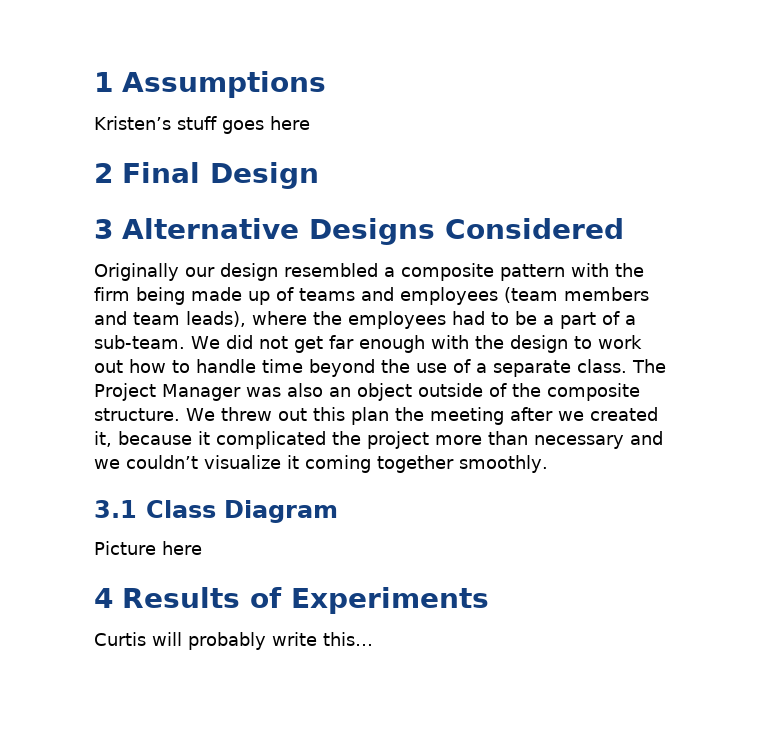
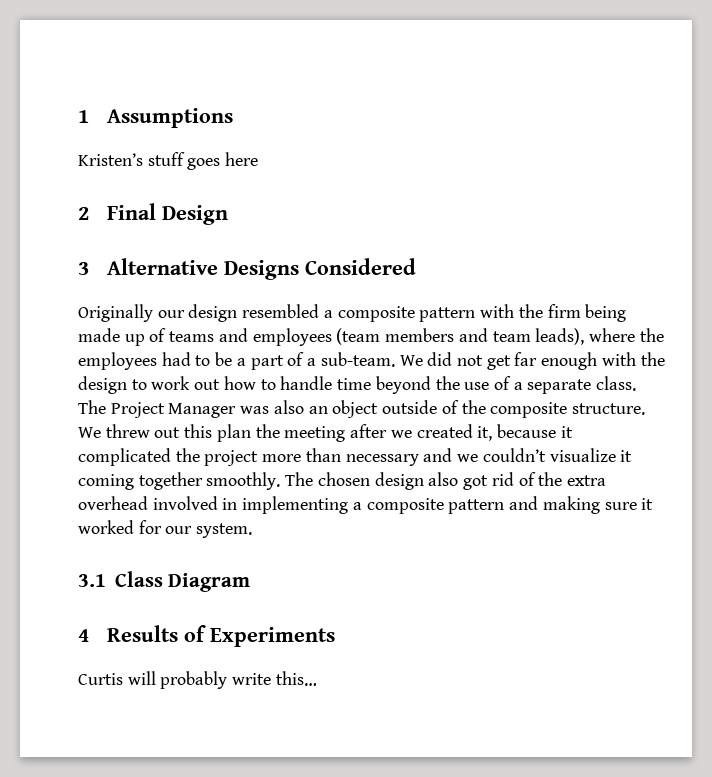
(548, 464) none -> [285,472,606,490] [78,496,654,514] [78,520,253,538] The chosen design also got rid of the extra overhead involved in implementing a composite pattern and making sure it worked for our system.
[94,541,202,555] // Picture here -> (251, 582) none

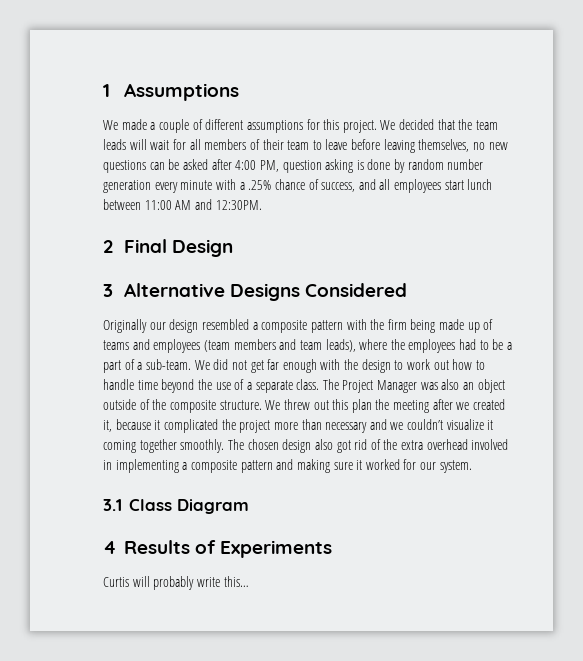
[78,152,259,170] Kristen’s stuff goes here -> [103,119,499,133] [103,139,508,153] [103,159,484,173] [103,179,493,193] [103,199,262,210] We made a couple of different assumptions for this project. We decided that the team leads will wait for all members of their team to leave before leaving themselves, no new questions can be asked after 4:00 PM, question asking is done by random number generation every minute with a .25% chance of success, and all employees start lunch between 11:00 AM and 12:30PM.

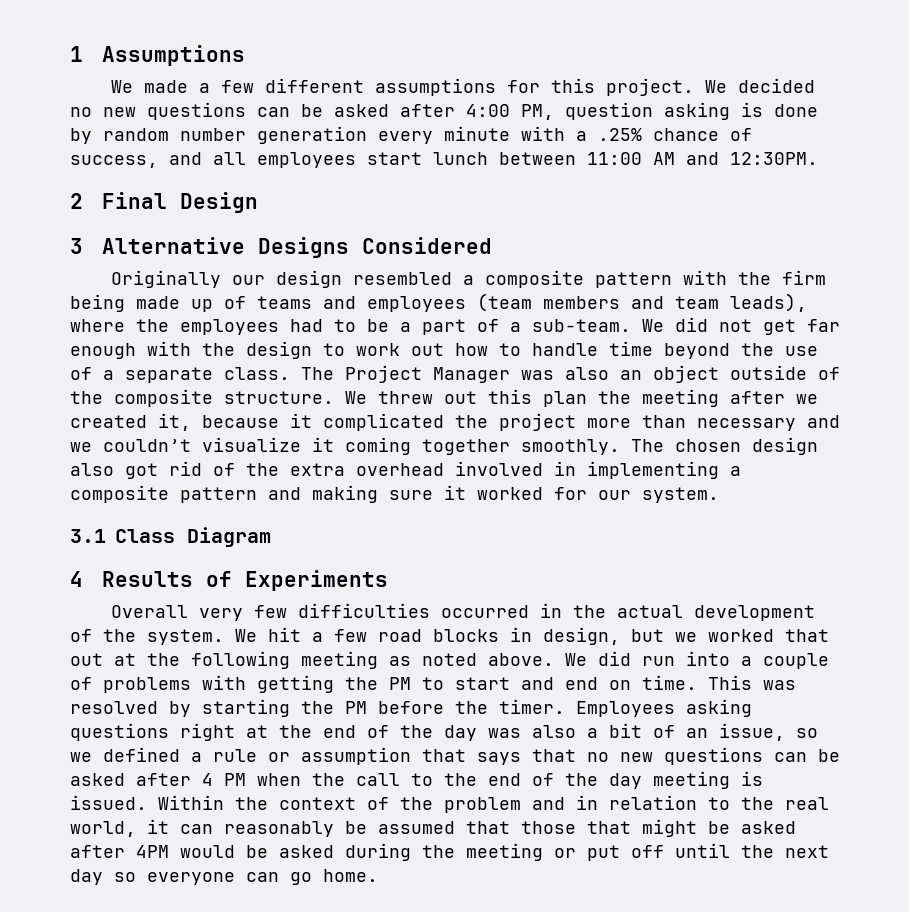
[158,119,203,133] couple of -> [220,80,254,93] few
[437,119,499,130] [103,139,470,153] that the team leads will wait for all members of their team to leave before leaving themselves, -> (815, 85) none
[103,576,249,590] Curtis will probably write this… -> [110,603,815,621] [70,627,829,645] [70,651,829,669] [70,675,796,693] [70,699,752,717] [70,723,818,741] [70,747,840,765] [70,771,763,789] [70,795,829,813] [70,819,796,837] [70,843,829,861] [70,869,378,885] Overall very few difficulties occurred in the actual development of the system. We hit a few road blocks in design, but we worked that out at the following meeting as noted above. We did run into a couple of problems with getting the PM to start and end on time. This was resolved by starting the PM before the timer. Employees asking questions right at the end of the day was also a bit of an issue, so we defined a rule or assumption that says that no new questions can be asked after 4 PM when the call to the end of the day meeting is issued. Within the context of the problem and in relation to the real world, it can reasonably be assumed that those that might be asked after 4PM would be asked during the meeting or put off until the next day so everyone can go home.

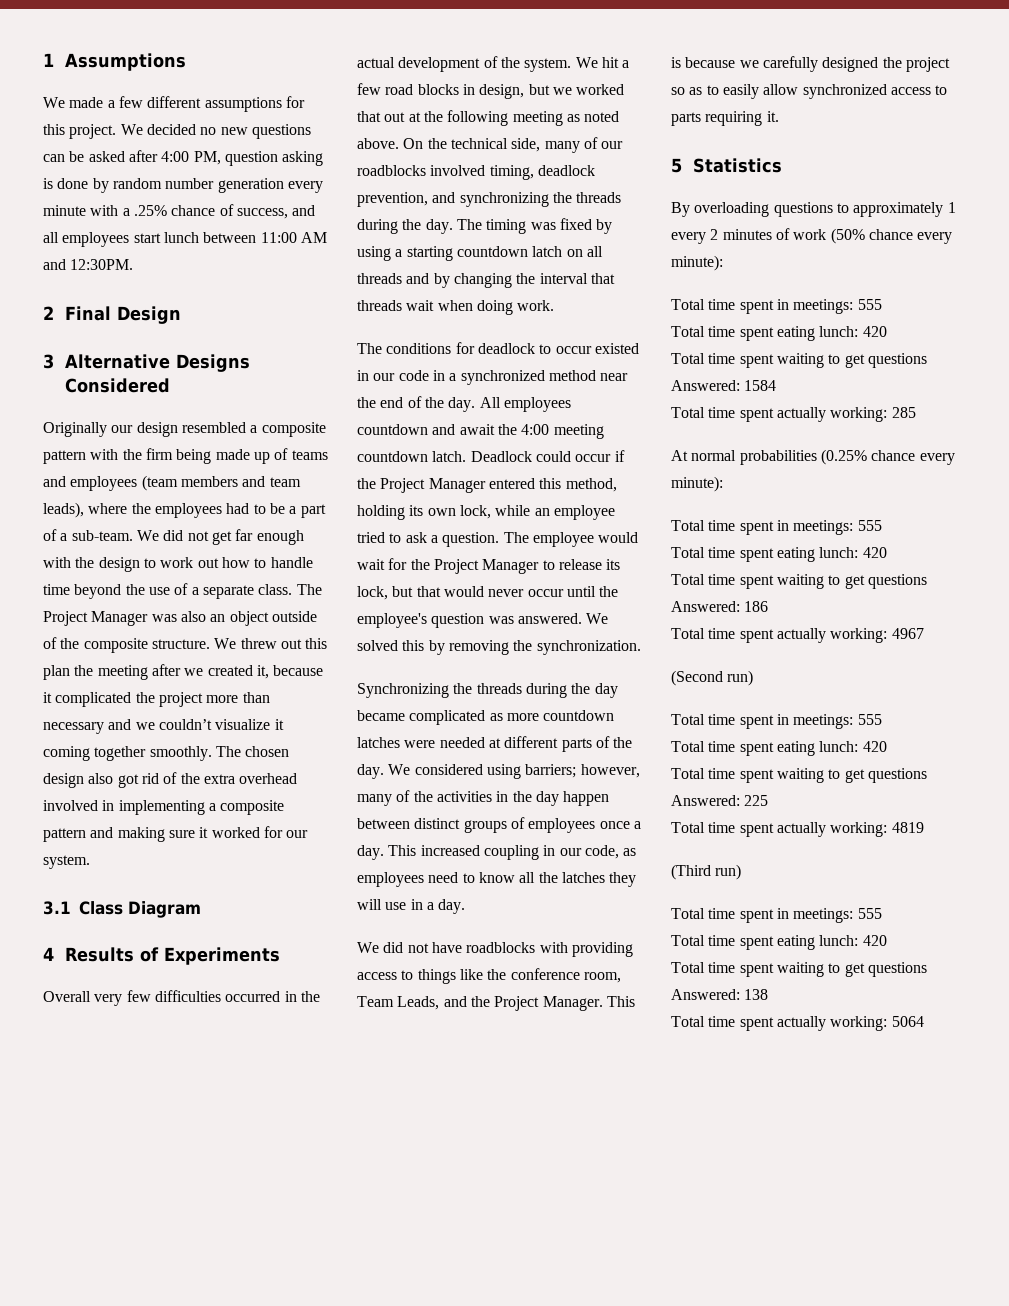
[565,651,829,669] [70,675,796,693] [70,699,752,717] [70,723,818,741] [70,747,840,765] [70,771,763,789] [70,795,829,813] [70,819,796,837] [70,843,829,861] [70,869,378,885] We did run into a couple of problems with getting the PM to start and end on time. This was resolved by starting the PM before the timer. Employees asking questions right at the end of the day was also a bit of an issue, so we defined a rule or assumption that says that no new questions can be asked after 4 PM when the call to the end of the day meeting is issued. Within the context of the problem and in relation to the real world, it can reasonably be assumed that those that might be asked after 4PM would be asked during the meeting or put off until the next day so everyone can go home. -> [403,137,624,153] [357,165,595,180] [357,192,622,207] [357,218,613,234] [357,246,603,261] [357,273,615,288] [357,300,555,315] [357,342,639,354] [357,370,629,385] [357,396,571,412] [357,424,604,439] [357,450,625,462] [357,478,617,493] [357,505,615,520] [357,532,639,547] [357,558,621,574] [357,586,619,600] [357,613,609,628] [357,640,641,655] [357,683,618,698] [357,710,615,725] [357,736,633,752] [357,764,640,779] [357,790,610,806] [357,817,641,833] [357,845,637,860] [357,872,637,887] [357,899,466,914] [357,942,633,957] [357,968,621,984] [357,996,635,1011] [671,56,950,72] [671,84,948,99] [671,111,779,126] [671,158,783,173] [671,202,956,217] [671,228,953,244] [671,255,723,271] [671,299,882,314] [671,326,887,341] [671,353,927,368] [671,380,777,391] [671,407,916,422] [671,449,955,465] [671,476,723,492] [671,520,882,535] [671,547,887,562] [671,574,927,589] [671,601,769,612] [671,628,924,643] [671,670,754,686] [671,714,882,729] [671,741,887,756] [671,768,927,783] [671,795,769,806] [671,822,924,837] [671,864,742,880] [671,908,882,923] [671,935,887,950] [671,962,927,977] [671,989,769,1000] [671,1016,924,1031] On the technical side, many of our roadblocks involved timing, deadlock prevention, and synchronizing the threads during the day. The timing was fixed by using a starting countdown latch on all threads and by changing the interval that threads wait when doing work. // The conditions for deadlock to occur existed in our code in a synchronized method near the end of the day. All employees countdown and await the 4:00 meeting countdown latch. Deadlock could occur if the Project Manager entered this method, holding its own lock, while an employee tried to ask a question. The employee would wait for the Project Manager to release its lock, but that would never occur until the employee's question was answered. We solved this by removing the synchronization. // Synchronizing the threads during the day became complicated as more countdown latches were needed at different parts of the day. We considered using barriers; however, many of the activities in the day happen between distinct groups of employees once a day. This increased coupling in our code, as employees need to know all the latches they will use in a day. // We did not have roadblocks with providing access to things like the conference room, Team Leads, and the Project Manager. This is because we carefully designed the project so as to easily allow synchronized access to parts requiring it. // 5 Statistics // By overloading questions to approximately 1 every 2 minutes of work (50% chance every minute): // Total time spent in meetings: 555 // Total time spent eating lunch: 420 // Total time spent waiting to get questions Answered: 1584 // Total time spent actually working: 285 // At normal probabilities (0.25% chance every minute): // Total time spent in meetings: 555 // Total time spent eating lunch: 420 // Total time spent waiting to get questions Answered: 186 // Total time spent actually working: 4967 // (Second run) // Total time spent in meetings: 555 // Total time spent eating lunch: 420 // Total time spent waiting to get questions Answered: 225 // Total time spent actually working: 4819 // (Third run) // Total time spent in meetings: 555 // Total time spent eating lunch: 420 // Total time spent waiting to get questions Answered: 138 // Total time spent actually working: 5064

